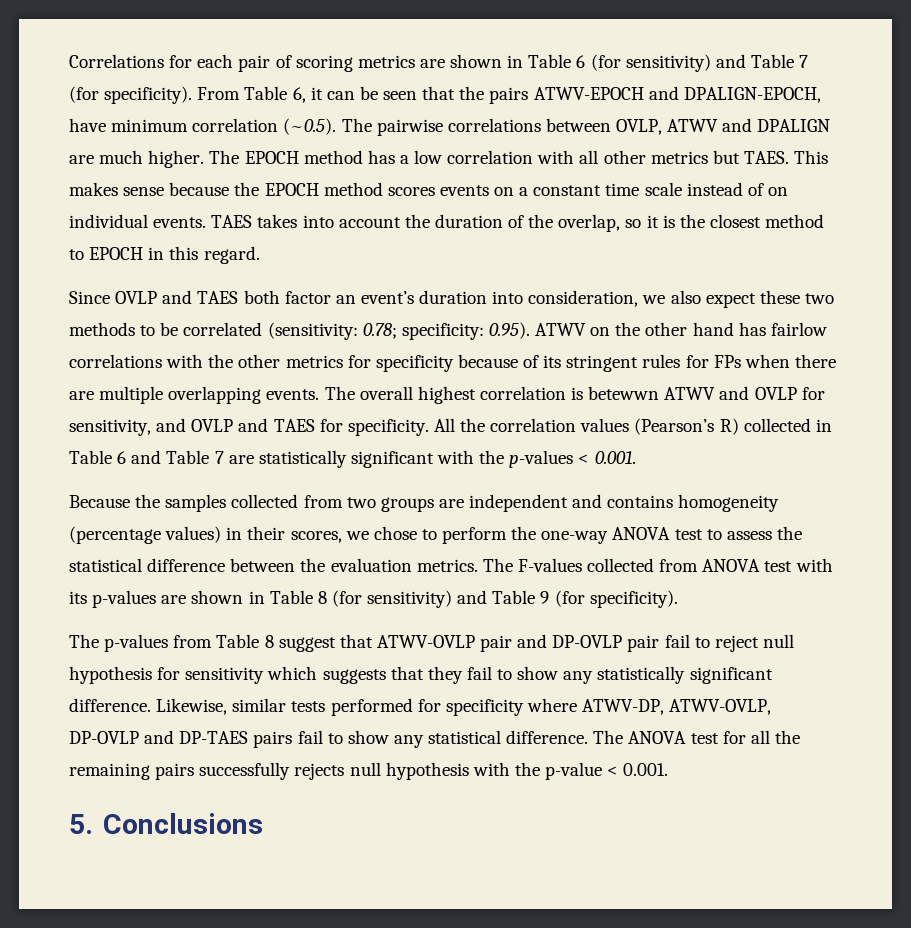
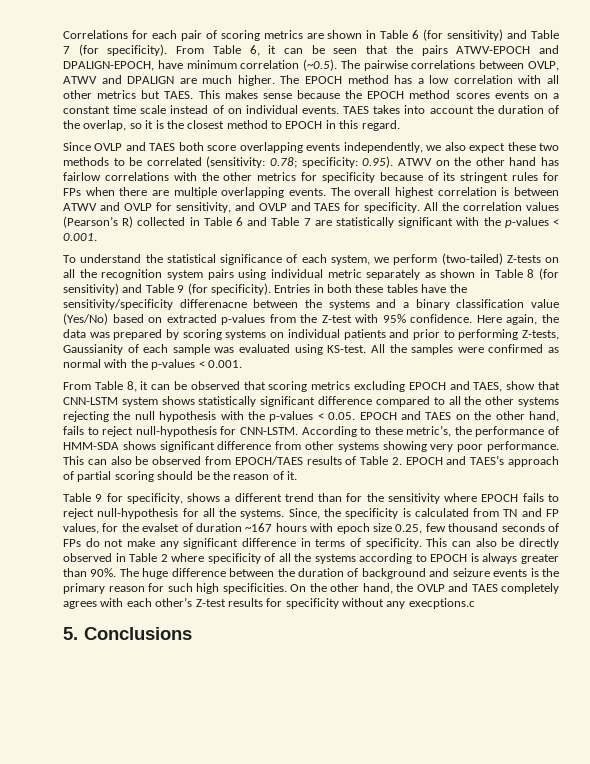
[284,290,639,307] factor an event’s duration into consideration, -> [207,142,423,153] score overlapping events independently,
[588,386,660,400] betewwn -> [514,187,560,196] between
[69,494,780,512] [69,526,802,544] [69,558,833,572] [69,590,187,608] Because the samples collected from two groups are independent and contains homogeneity (percentage values) in their scores, we chose to perform the one-way ANOVA test to assess the statistical difference between the evaluation metrics. The F-values collected from ANOVA test with its p-values are -> [63,253,559,265] [63,269,436,280] To understand the statistical significance of each system, we perform (two-tailed) Z-tests on all the recognition system pairs using individual metric separately as
[69,634,794,652] [69,666,773,684] [69,698,772,716] [69,730,800,748] [69,762,669,780] // The p-values from Table 8 suggest that ATWV-OVLP pair and DP-OVLP pair fail to reject null hypothesis for sensitivity which suggests that they fail to show any statistically significant difference. Likewise, similar tests performed for specificity where ATWV-DP, ATWV-OVLP, DP-OVLP and DP-TAES pairs fail to show any statistical difference. The ANOVA test for all the remaining pairs successfully rejects null hypothesis with the p-value < 0.001. -> [274,284,467,293] [63,299,560,310] [63,313,559,325] [63,329,559,340] [63,344,560,355] [63,359,242,370] [63,381,561,392] [63,396,559,407] [63,411,559,422] [63,425,559,437] [63,441,559,452] [63,455,559,467] [63,471,297,482] [63,493,559,504] [63,508,559,519] [63,523,559,534] [63,538,560,549] [63,553,560,564] [63,568,560,579] [63,583,559,594] [63,597,475,609] Entries in both these tables have the sensitivity/specificity differenacne between the systems and a binary classification value (Yes/No) based on extracted p-values from the Z-test with 95% confidence. Here again, the data was prepared by scoring systems on individual patients and prior to performing Z-tests, Gaussianity of each sample was evaluated using KS-test. All the samples were confirmed as normal with the p-values < 0.001. // From Table 8, it can be observed that scoring metrics excluding EPOCH and TAES, show that CNN-LSTM system shows statistically significant difference compared to all the other systems rejecting the null hypothesis with the p-values < 0.05. EPOCH and TAES on the other hand, fails to reject null-hypothesis for CNN-LSTM. According to these metric’s, the performance of HMM-SDA shows significant difference from other systems showing very poor performance. This can also be observed from EPOCH/TAES results of Table 2. EPOCH and TAES’s approach of partial scoring should be the reason of it. // Table 9 for specificity, shows a different trend than for the sensitivity where EPOCH fails to reject null-hypothesis for all the systems. Since, the specificity is calculated from TN and FP values, for the evalset of duration ~167 hours with epoch size 0.25, few thousand seconds of FPs do not make any significant difference in terms of specificity. This can also be directly observed in Table 2 where specificity of all the systems according to EPOCH is always greater than 90%. The huge difference between the duration of background and seizure events is the primary reason for such high specificities. On the other hand, the OVLP and TAES completely agrees with each other’s Z-test results for specificity without any execptions.c

